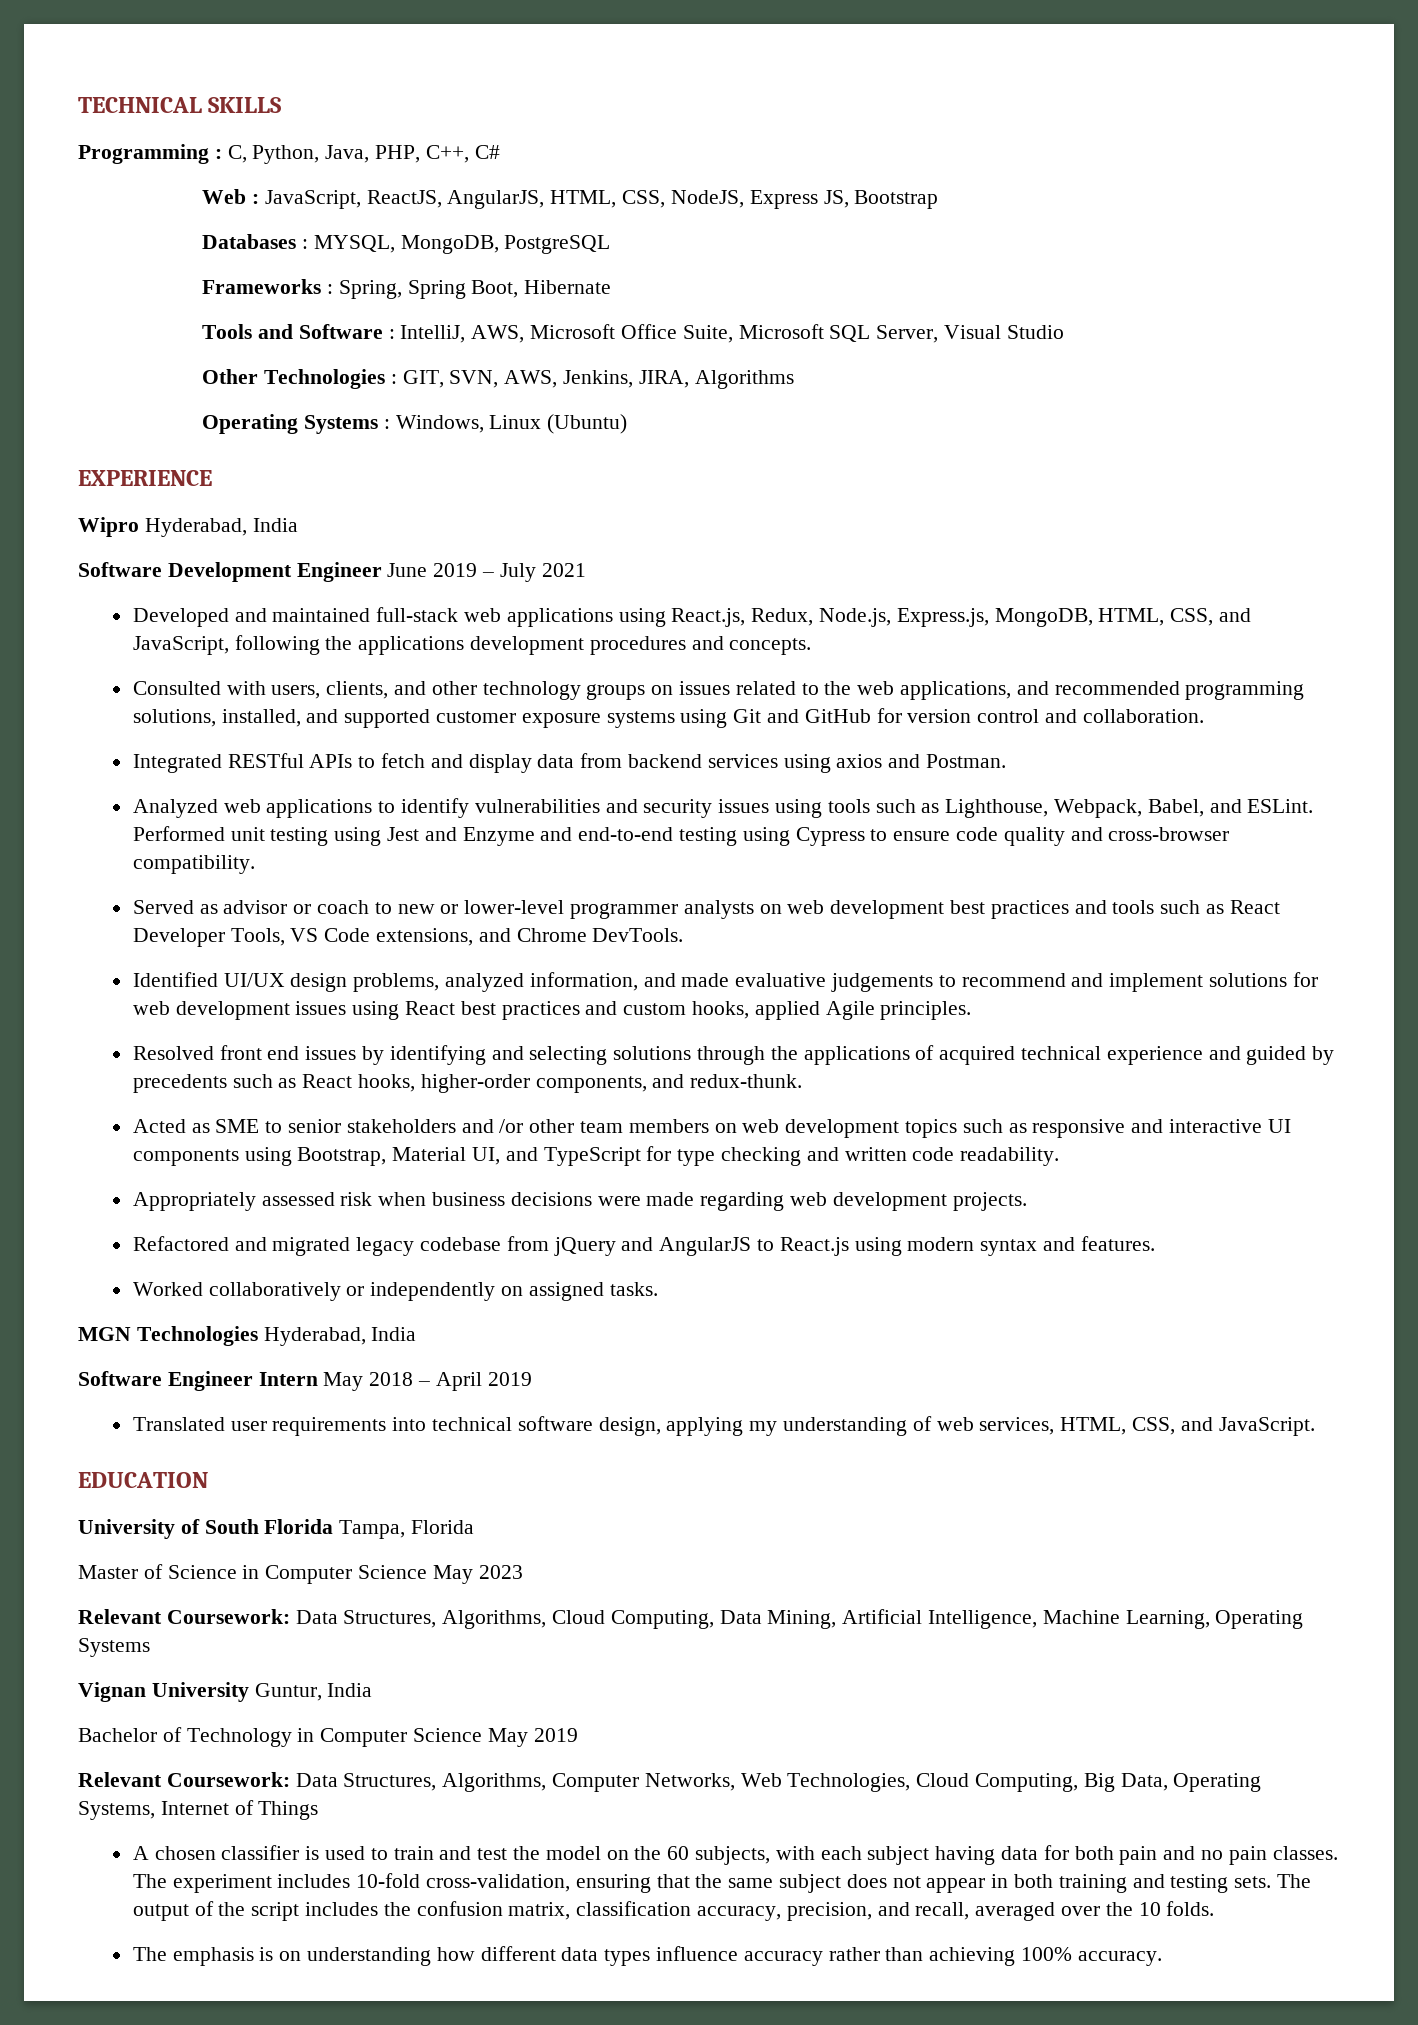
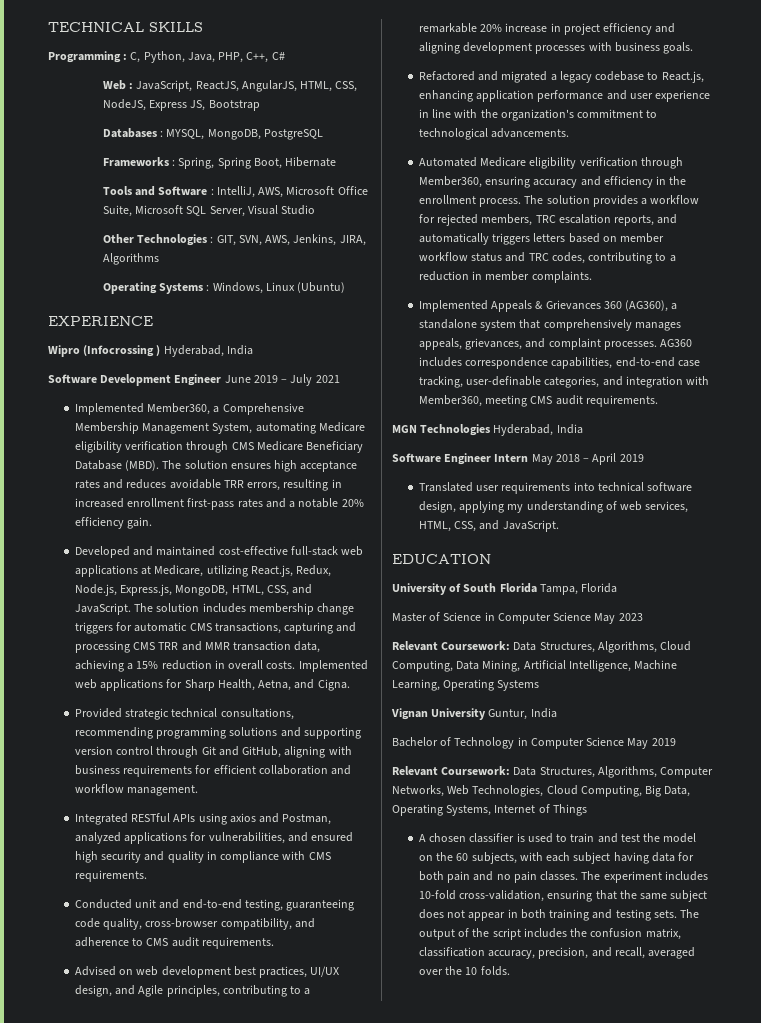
(139, 527) none -> [83,345,161,357] (Infocrossing )
(586, 570) none -> [74,403,304,415] [74,422,365,434] [74,441,364,453] [74,460,358,472] [74,479,342,491] [74,498,364,510] [74,517,153,529] // Implemented Member360, a Comprehensive Membership Management System, automating Medicare eligibility verification through CMS Medicare Beneficiary Database (MBD). The solution ensures high acceptance rates and reduces avoidable TRR errors, resulting in increased enrollment first-pass rates and a notable 20% efficiency gain.
(371, 615) none -> [218,546,288,555] cost-effective
[618,608,666,627] using -> [141,565,248,577] at Medicare, utilizing
[132,635,812,655] [132,681,1305,700] [132,708,1204,728] [132,753,1006,773] [132,798,1314,818] [132,826,1230,846] [132,855,255,874] [132,900,1280,919] [132,928,684,947] [132,972,1318,992] [132,1001,972,1020] [132,1045,1335,1065] [132,1074,803,1093] [132,1119,1291,1138] [132,1146,1060,1166] [132,1192,1027,1211] JavaScript, following the applications development procedures and concepts. // Consulted with users, clients, and other technology groups on issues related to the web applications, and recommended programming solutions, installed, and supported customer exposure systems using Git and GitHub for version control and collaboration. // Integrated RESTful APIs to fetch and display data from backend services using axios and Postman. // Analyzed web applications to identify vulnerabilities and security issues using tools such as Lighthouse, Webpack, Babel, and ESLint. Performed unit testing using Jest and Enzyme and end-to-end testing using Cypress to ensure code quality and cross-browser compatibility. // Served as advisor or coach to new or lower-level programmer analysts on web development best practices and tools such as React Developer Tools, VS Code extensions, and Chrome DevTools. // Identified UI/UX design problems, analyzed information, and made evaluative judgements to recommend and implement solutions for web development issues using React best practices and custom hooks, applied Agile principles. // Resolved front end issues by identifying and selecting solutions through the applications of acquired technical experience and guided by precedents such as React hooks, higher-order components, and redux-thunk. // Acted as SME to senior stakeholders and /or other team members on web development topics such as responsive and interactive UI components using Bootstrap, Material UI, and TypeScript for type checking and written code readability. // Appropriately assessed risk when business decisions were made regarding web development projects. -> [74,603,355,615] [74,622,357,634] [74,641,321,653] [74,660,368,672] [74,679,350,691] [74,708,294,720] [74,727,361,739] [74,746,352,758] [74,765,352,777] [74,784,199,796] [74,813,332,825] [74,832,354,844] [74,851,331,863] [74,870,147,882] [74,899,355,911] [74,918,315,930] [74,937,274,949] [74,966,340,978] [74,985,311,997] [418,23,676,35] [418,42,694,54] JavaScript. The solution includes membership change triggers for automatic CMS transactions, capturing and processing CMS TRR and MMR transaction data, achieving a 15% reduction in overall costs. Implemented web applications for Sharp Health, Aetna, and Cigna. // Provided strategic technical consultations, recommending programming solutions and supporting version control through Git and GitHub, aligning with business requirements for efficient collaboration and workflow management. // Integrated RESTful APIs using axios and Postman, analyzed applications for vulnerabilities, and ensured high security and quality in compliance with CMS requirements. // Conducted unit and end-to-end testing, guaranteeing code quality, cross-browser compatibility, and adherence to CMS audit requirements. // Advised on web development best practices, UI/UX design, and Agile principles, contributing to a remarkable 20% increase in project efficiency and aligning development processes with business goals.
(351, 1246) none -> [550,74,557,81] a
[506,1236,1155,1256] [132,1282,658,1301] from jQuery and AngularJS to React.js using modern syntax and features. // Worked collaboratively or independently on assigned tasks. -> [647,71,704,83] [418,90,711,102] [418,109,658,121] [418,128,570,140] [418,157,683,169] [418,176,687,188] [418,195,700,207] [418,214,678,226] [418,233,665,245] [418,252,676,264] [418,271,592,283] [418,300,678,312] [418,319,681,331] [418,338,693,350] [418,357,700,369] [418,376,710,388] [418,395,658,407] to React.js, enhancing application performance and user experience in line with the organization's commitment to technological advancements. // Automated Medicare eligibility verification through Member360, ensuring accuracy and efficiency in the enrollment process. The solution provides a workflow for rejected members, TRC escalation reports, and automatically triggers letters based on member workflow status and TRC codes, contributing to a reduction in member complaints. // Implemented Appeals & Grievances 360 (AG360), a standalone system that comprehensively manages appeals, grievances, and complaint processes. AG360 includes correspondence capabilities, end-to-end case tracking, user-definable categories, and integration with Member360, meeting CMS audit requirements.
[132,1946,1162,1966] // The emphasis is on understanding how different data types influence accuracy rather than achieving 100% accuracy. -> (510, 971) none

